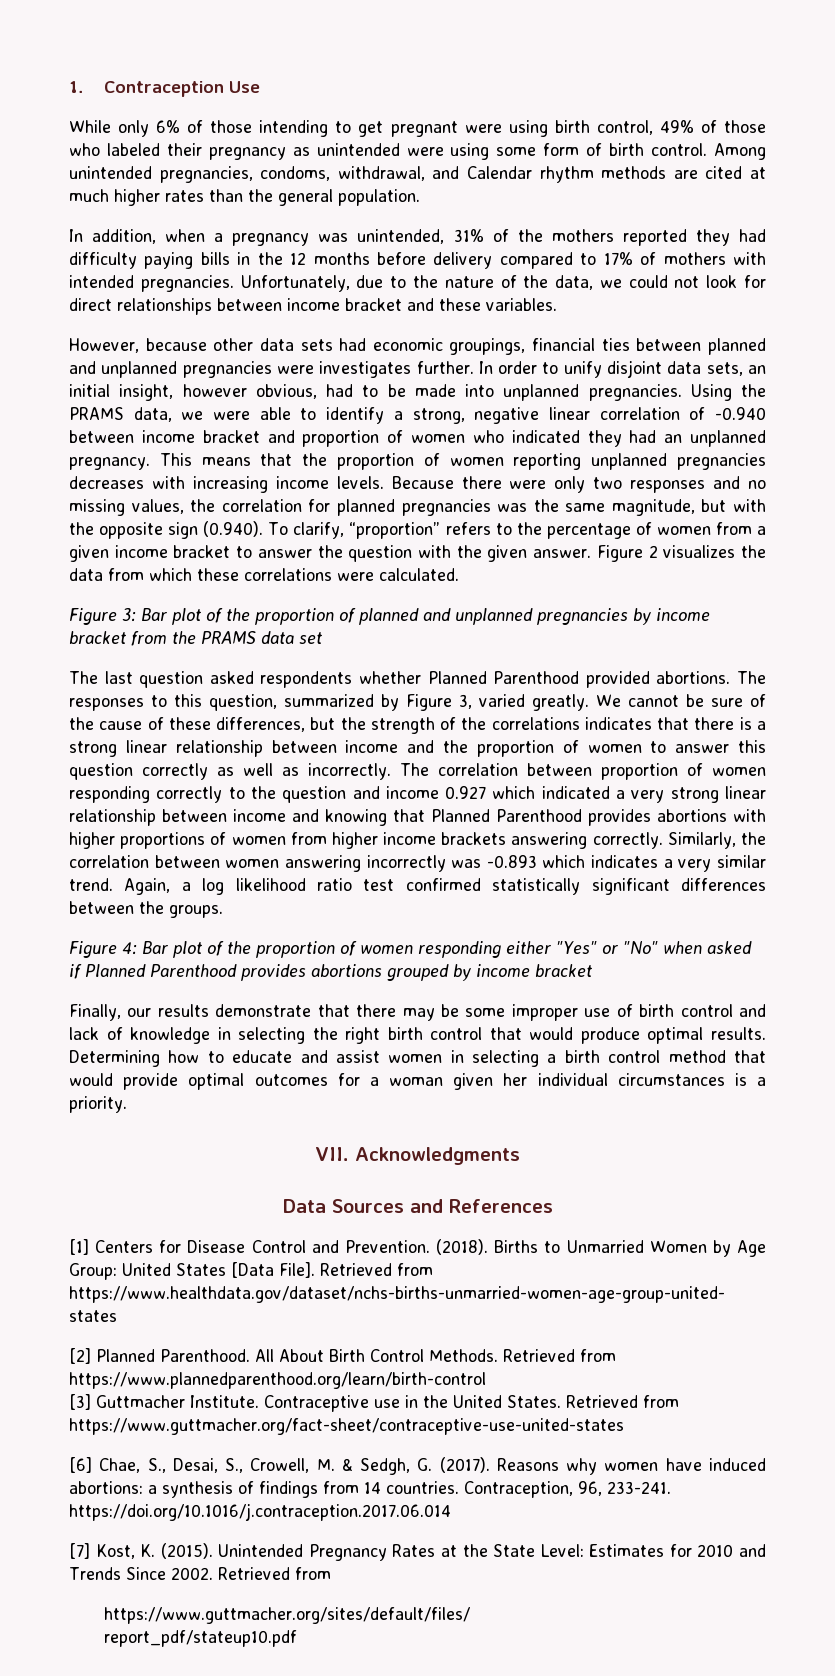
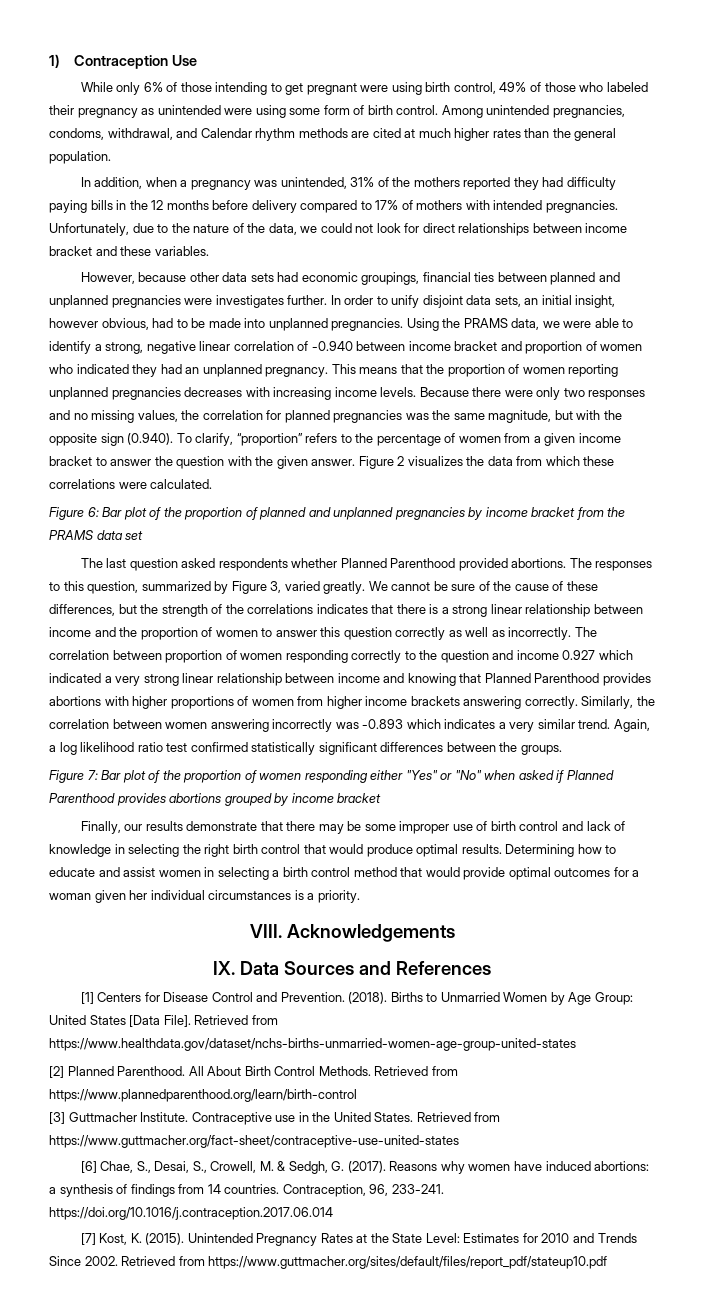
[69,81,83,93] 1. -> [49,54,60,68] 1)
[122,608,136,622] 3: -> [87,507,99,517] 6:
[122,942,137,955] 4: -> [87,770,98,780] 7:
[315,1147,520,1165] VII. Acknowledgments // -> [249,924,455,942] [213,961,236,975] VIII. Acknowledgements // IX.
[103,1607,470,1624] [103,1630,297,1647] // https://www.guttmacher.org/sites/default/files/ // report_pdf/stateup10.pdf -> [208,1256,608,1269] https://www.guttmacher.org/sites/default/files/report_pdf/stateup10.pdf

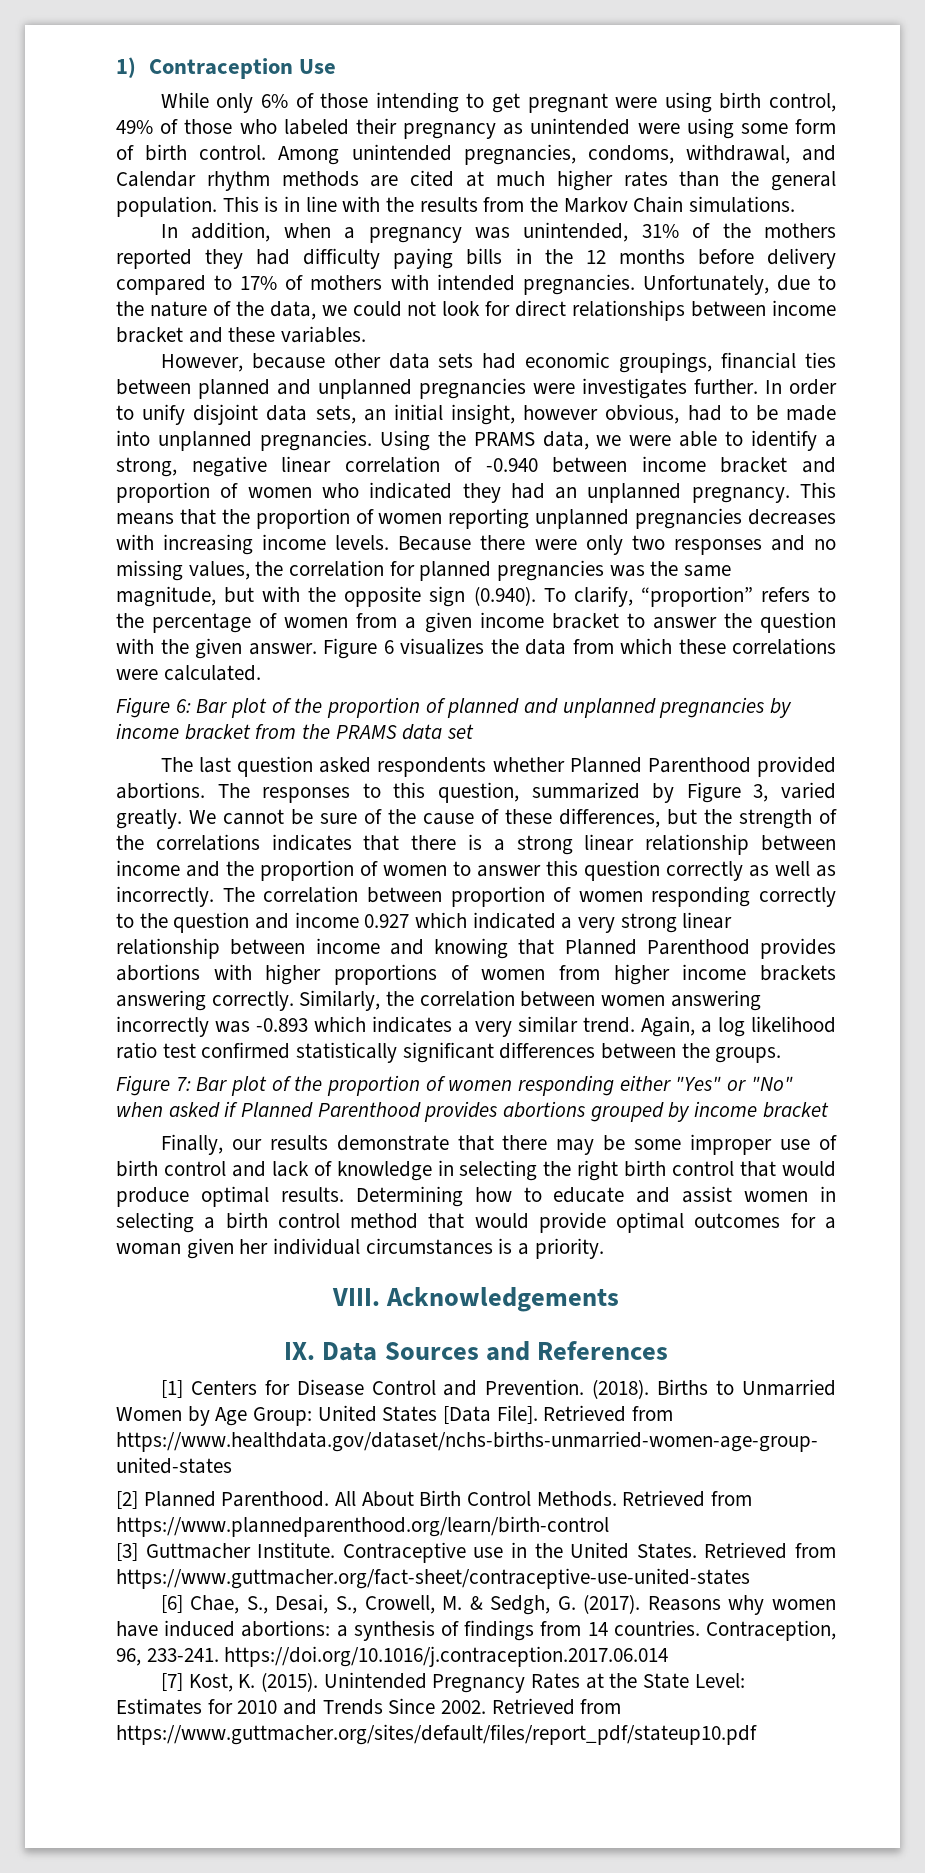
(111, 157) none -> [222,196,796,213] This is in line with the results from the Markov Chain simulations.
[397,456,405,466] 2 -> [383,640,394,654] 6

